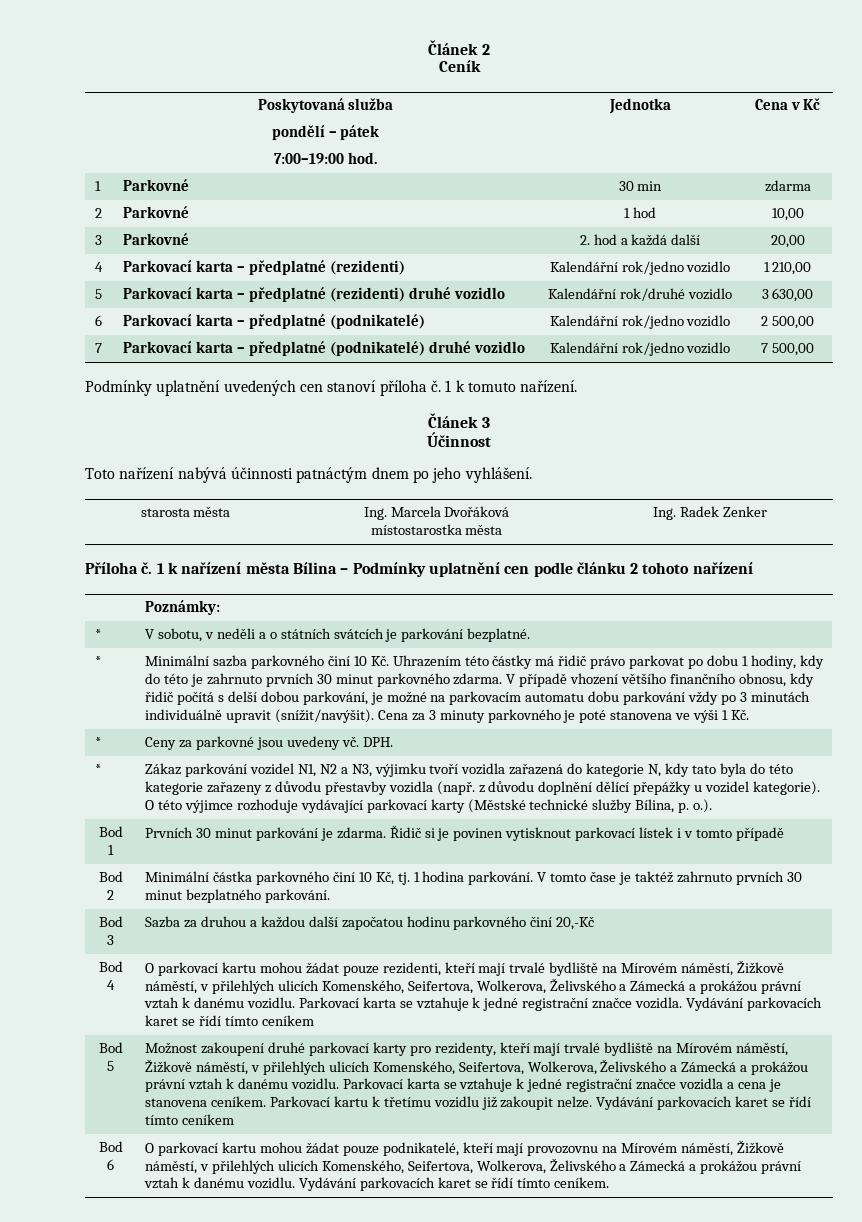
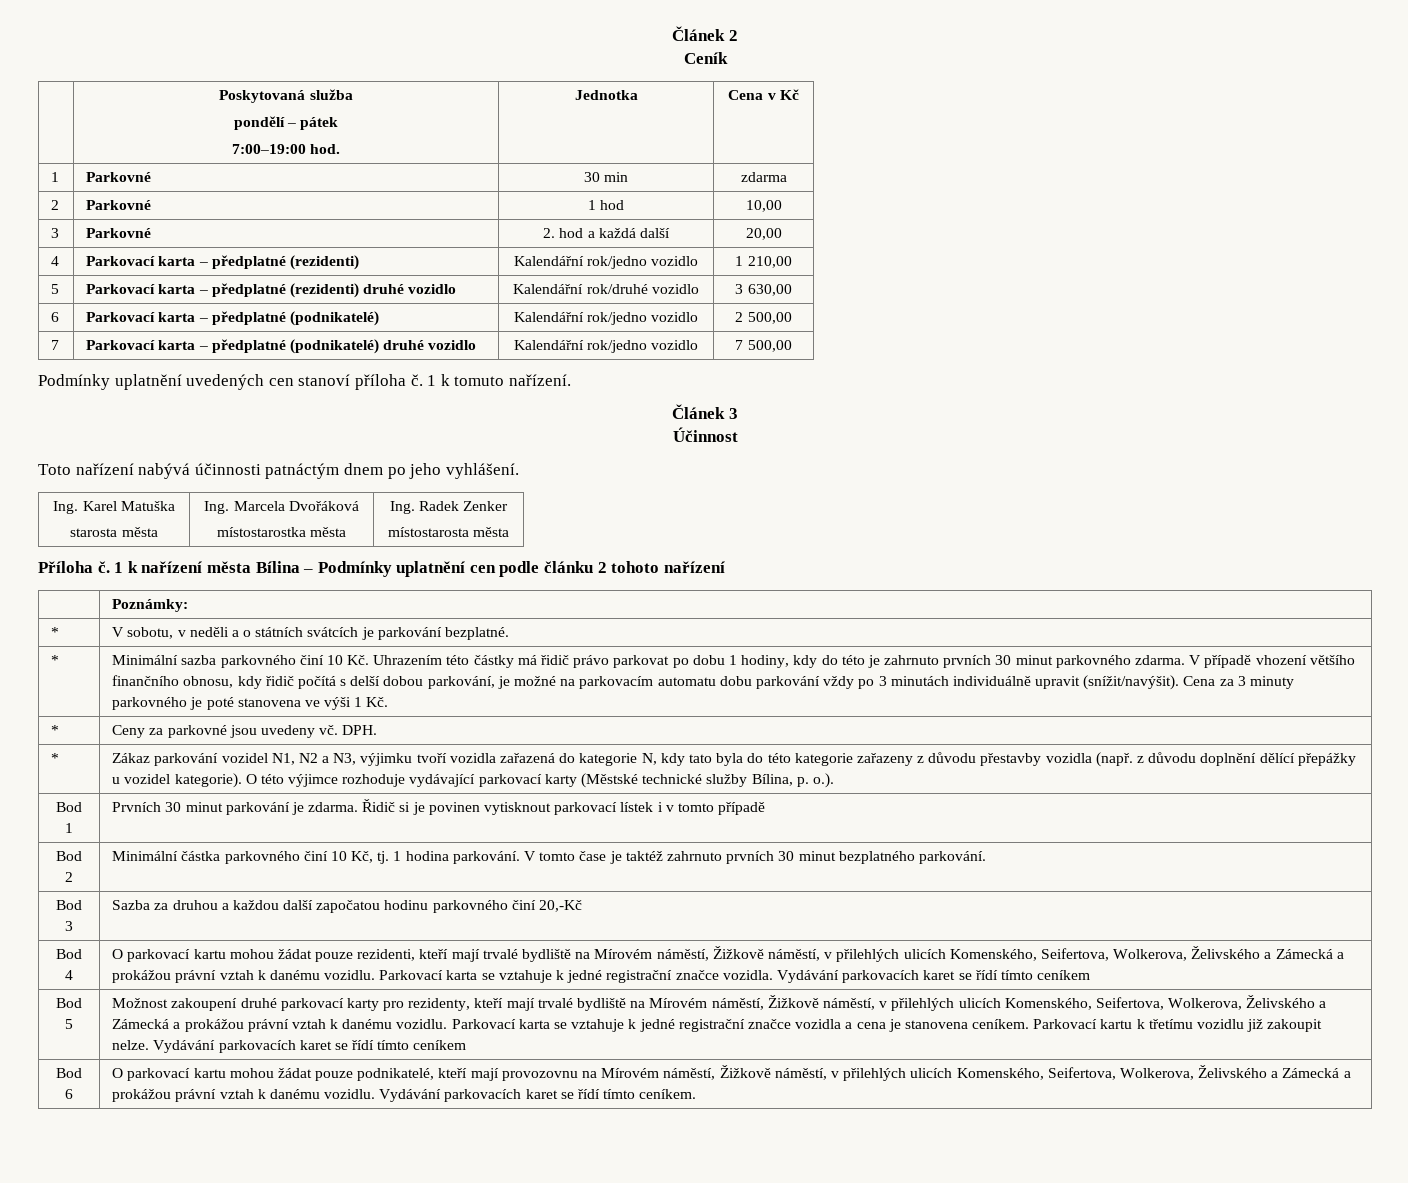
(532, 475) none -> [53,501,175,514] Ing. Karel Matuška //
(767, 511) none -> [387,527,510,537] // místostarosta města

